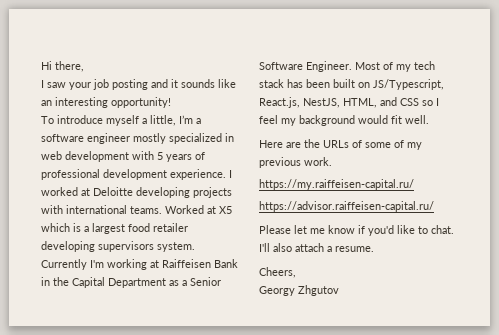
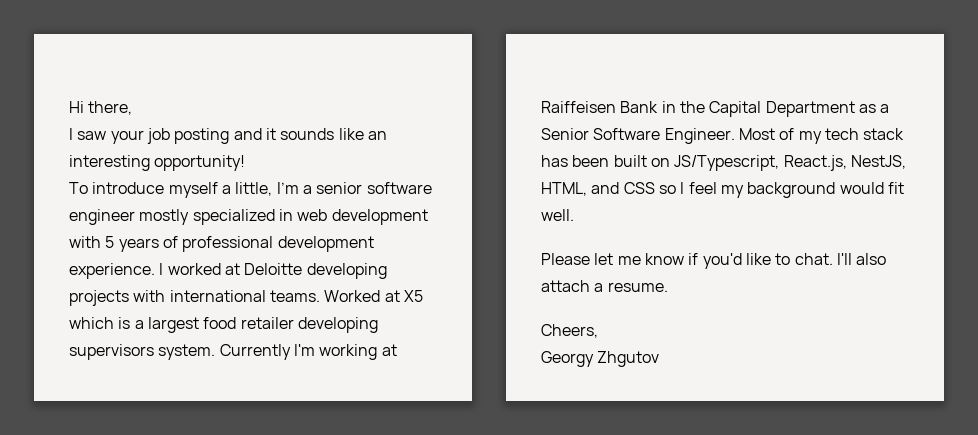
(201, 121) none -> [316,182,363,194] senior
[259,139,422,150] [259,157,332,168] [259,179,414,190] [259,201,434,212] // Here are the URLs of some of my previous work. // https://my.raiffeisen-capital.ru/ // https://advisor.raiffeisen-capital.ru/ -> (574, 215) none

